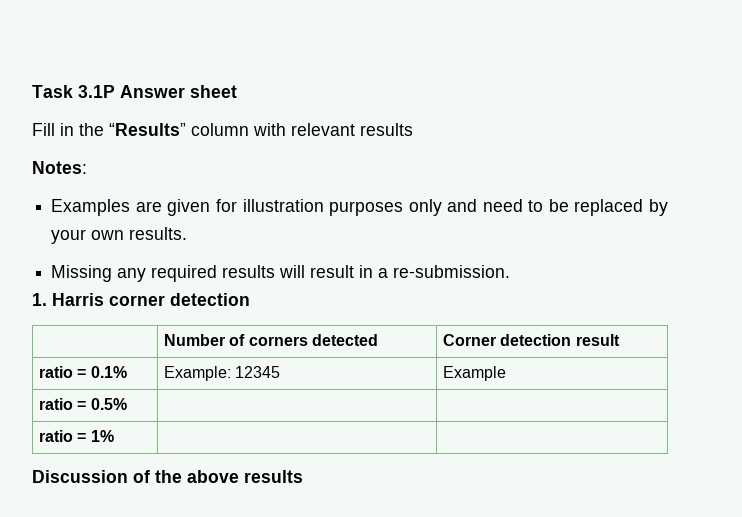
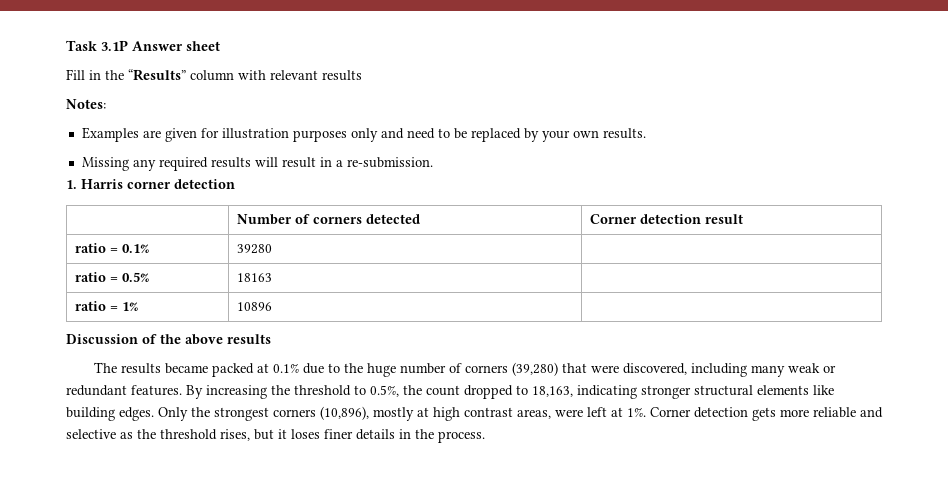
[164,366,281,381] [443,366,507,381] Example: 12345 | Example -> [236,244,272,254] 39280 |
(127, 404) none -> [236,273,272,282] 18163
(114, 436) none -> [236,302,272,311] 10896
(303, 476) none -> [93,362,836,377] [66,385,834,399] [66,406,883,421] [66,429,485,443] // The results became packed at 0.1% due to the huge number of corners (39,280) that were discovered, including many weak or redundant features. By increasing the threshold to 0.5%, the count dropped to 18,163, indicating stronger structural elements like building edges. Only the strongest corners (10,896), mostly at high contrast areas, were left at 1%. Corner detection gets more reliable and selective as the threshold rises, but it loses finer details in the process.

